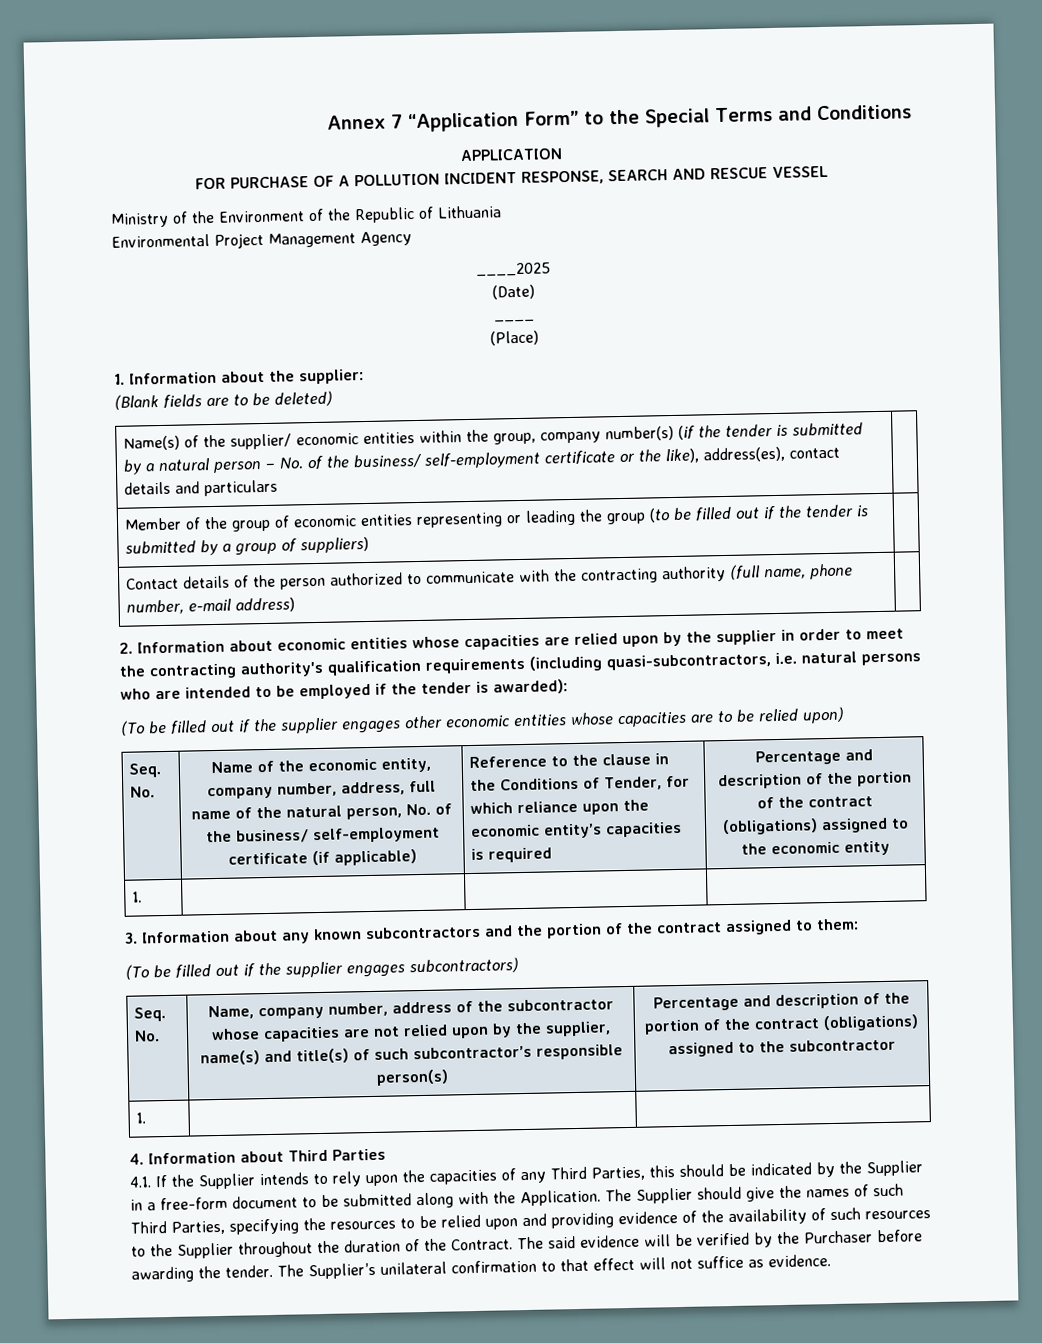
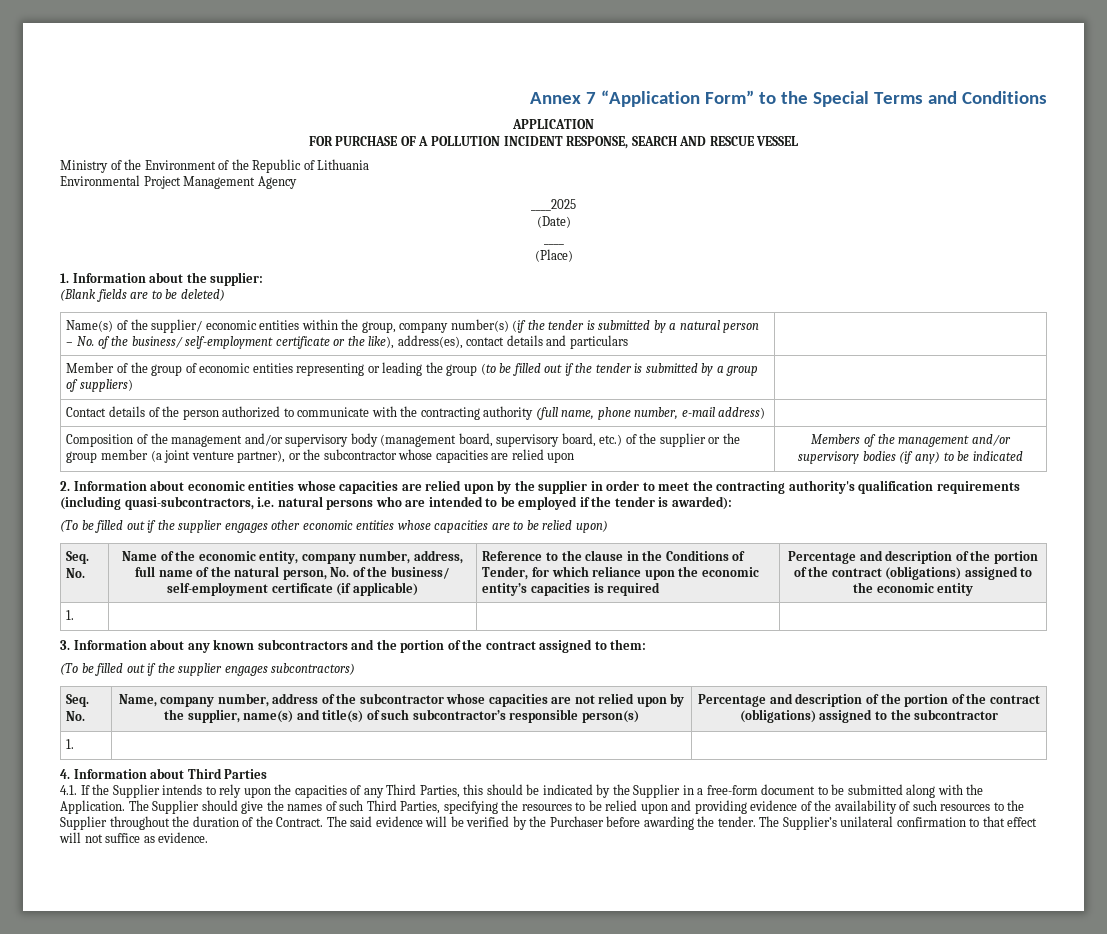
(296, 605) none -> [66,433,740,447] [66,449,575,463] [811,434,1011,447] [798,451,1023,464] // Composition of the management and/or supervisory body (management board, supervisory board, etc.) of the supplier or the group member (a joint venture partner), or the subcontractor whose capacities are relied upon | Members of the management and/or supervisory bodies (if any) to be indicated

